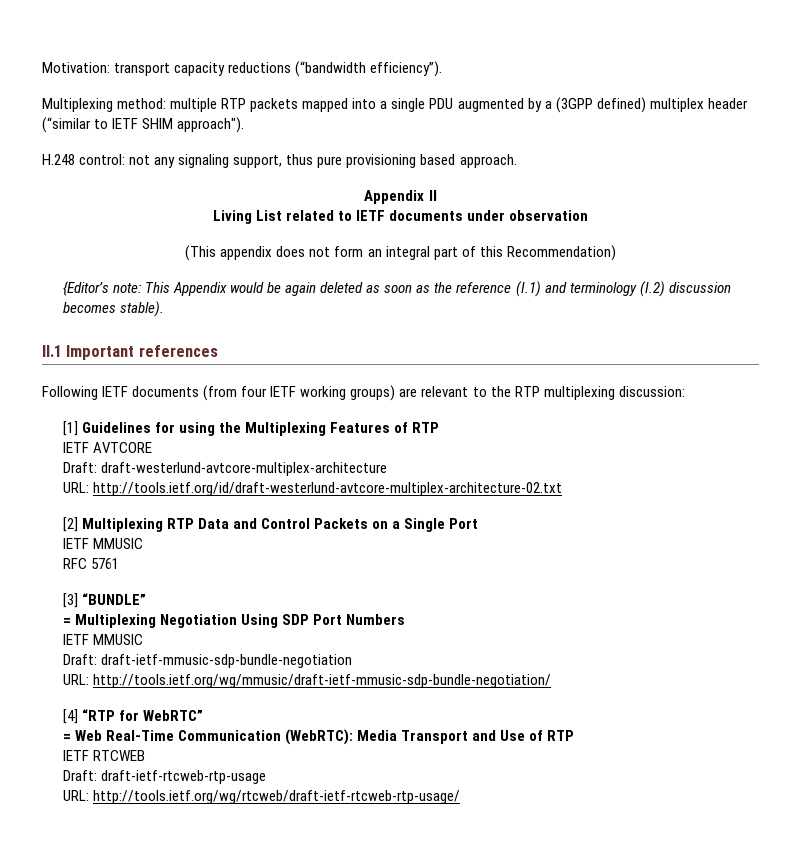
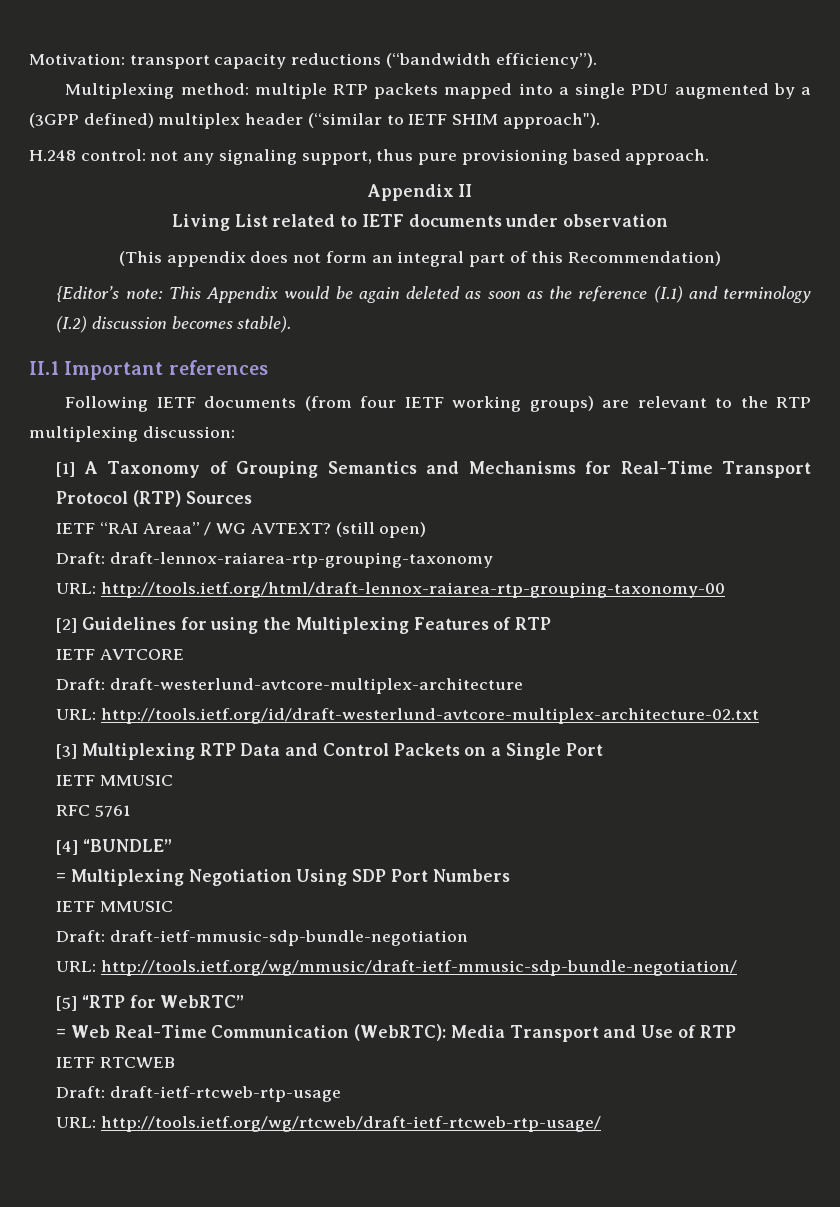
(78, 428) none -> [83,461,812,478] [56,490,252,507] [56,522,427,538] [56,552,494,568] [56,582,726,598] [56,618,78,633] A Taxonomy of Grouping Semantics and Mechanisms for Real-Time Transport Protocol (RTP) Sources // IETF “RAI Areaa” / WG AVTEXT? (still open) // Draft: draft-lennox-raiarea-rtp-grouping-taxonomy // URL: http://tools.ietf.org/html/draft-lennox-raiarea-rtp-grouping-taxonomy-00 // [2]
[62,517,78,532] [2] -> [56,744,78,759] [3]
[62,593,78,608] [3] -> [56,840,79,855] [4]
[62,709,78,724] [4] -> [56,996,78,1011] [5]

